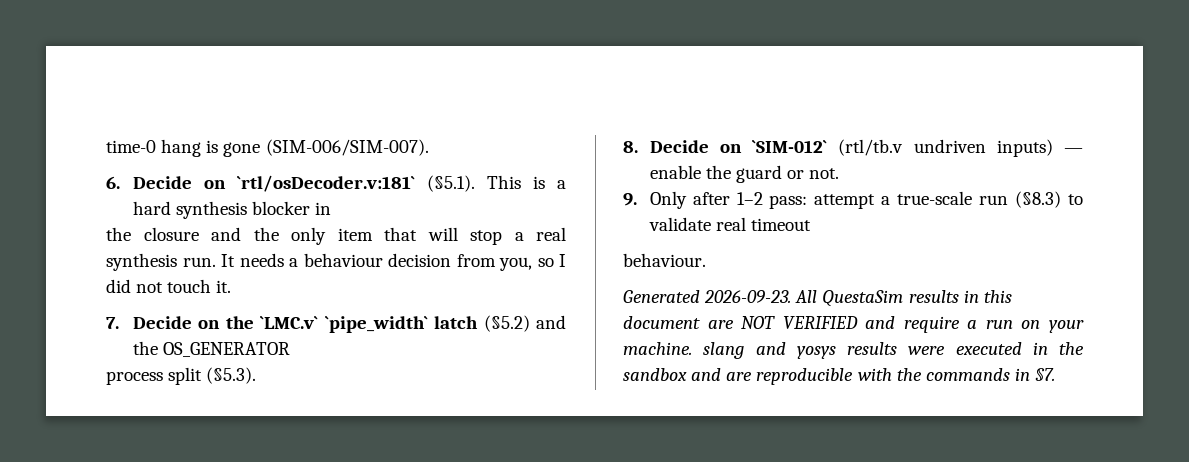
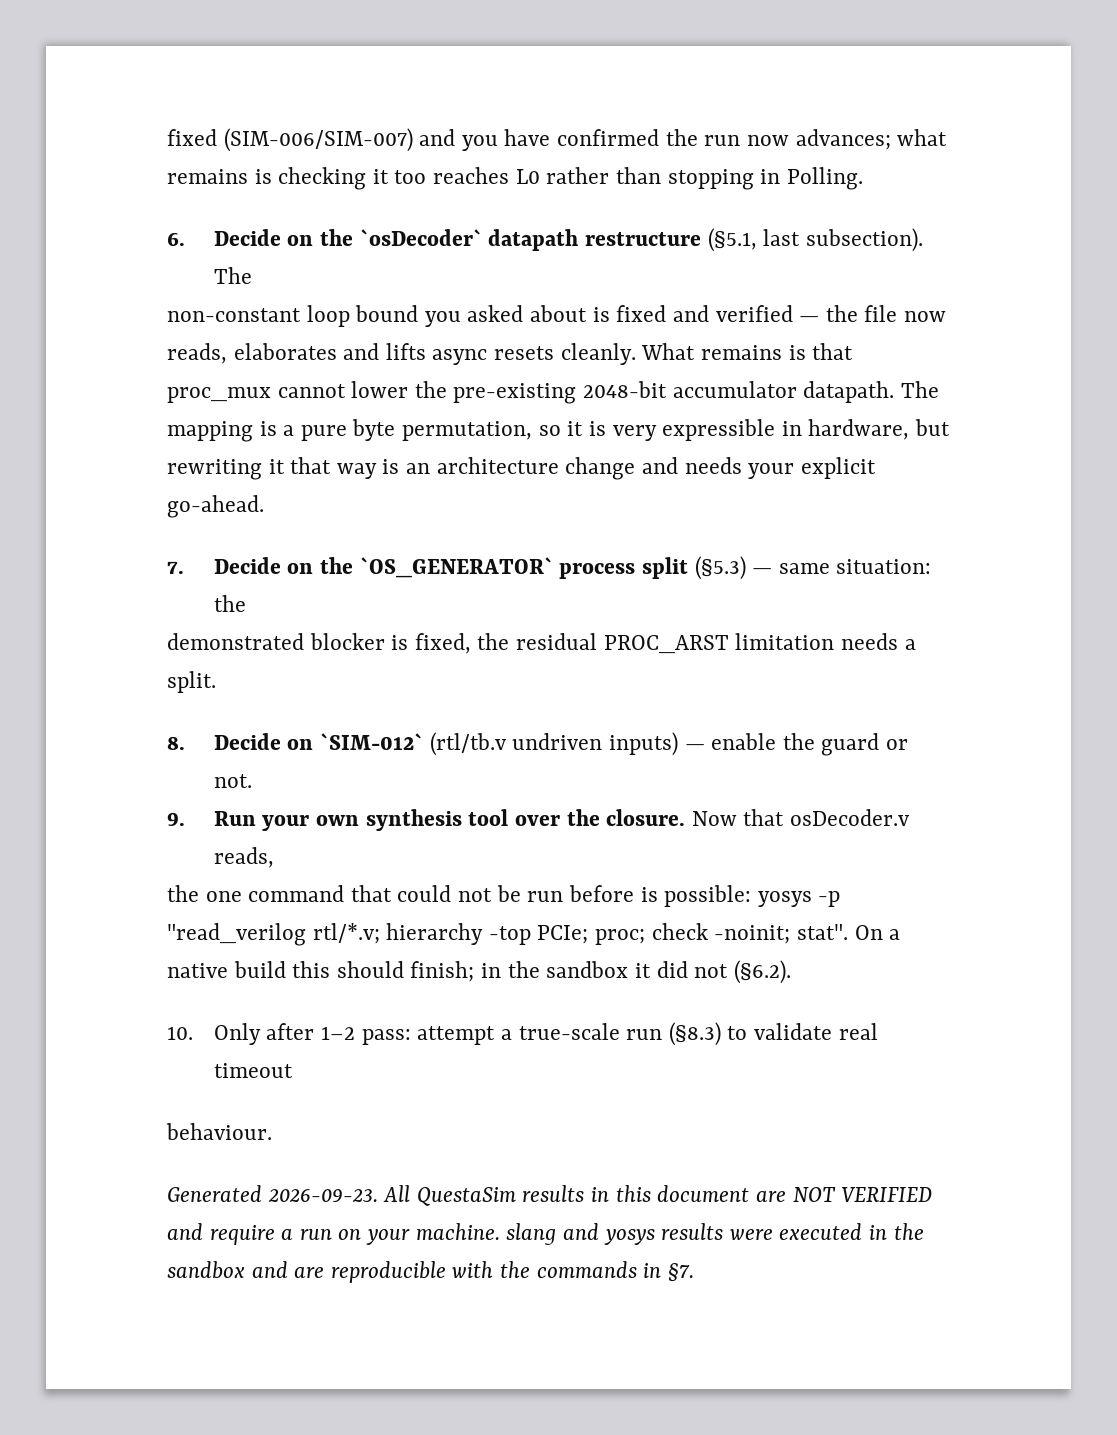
[106,139,429,157] [106,175,566,192] [132,201,332,219] [106,227,566,245] [106,253,566,271] [106,279,232,293] [106,315,566,333] [132,341,290,357] [106,367,257,385] time-0 hang is gone (SIM-006/SIM-007). // 6. Decide on `rtl/osDecoder.v:181` (§5.1). This is a hard synthesis blocker in // the closure and the only item that will stop a real synthesis run. It needs a behaviour decision from you, so I did not touch it. // 7. Decide on the `LMC.v` `pipe_width` latch (§5.2) and the OS_GENERATOR // process split (§5.3). -> [167,128,948,152] [167,167,863,190] [167,228,923,252] [213,267,252,284] [167,305,946,327] [167,343,854,365] [167,381,939,404] [167,419,950,442] [167,457,876,480] [167,495,264,518] [167,556,932,580] [213,595,246,612] [167,633,916,654] [167,671,216,693] fixed (SIM-006/SIM-007) and you have confirmed the run now advances; what remains is checking it too reaches L0 rather than stopping in Polling. // 6. Decide on the `osDecoder` datapath restructure (§5.1, last subsection). The // non-constant loop bound you asked about is fixed and verified — the file now reads, elaborates and lifts async resets cleanly. What remains is that proc_mux cannot lower the pre-existing 2048-bit accumulator datapath. The mapping is a pure byte permutation, so it is very expressible in hardware, but rewriting it that way is an architecture change and needs your explicit go-ahead. // 7. Decide on the `OS_GENERATOR` process split (§5.3) — same situation: the // demonstrated blocker is fixed, the residual PROC_ARST limitation needs a split.
(637, 199) none -> [213,809,910,831] [213,847,274,868] [167,885,841,907] [167,923,901,946] [167,960,791,984] [167,1026,193,1040] Run your own synthesis tool over the closure. Now that osDecoder.v reads, // the one command that could not be run before is possible: yosys -p "read_verilog rtl/*.v; hierarchy -top PCIe; proc; check -noinit; stat". On a native build this should finish; in the sandbox it did not (§6.2). // 10.

